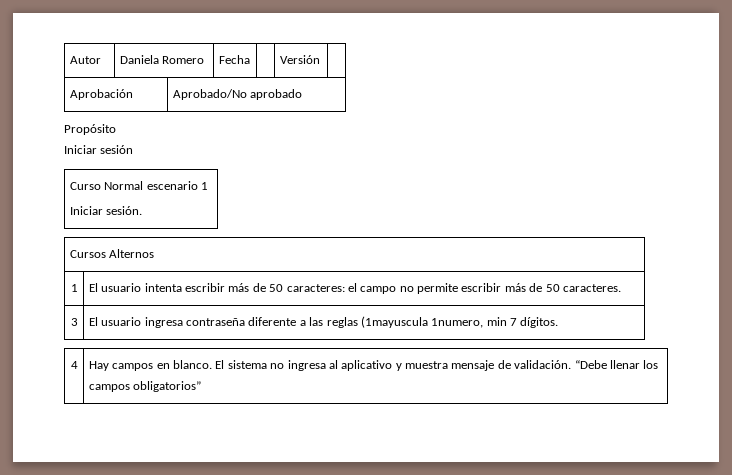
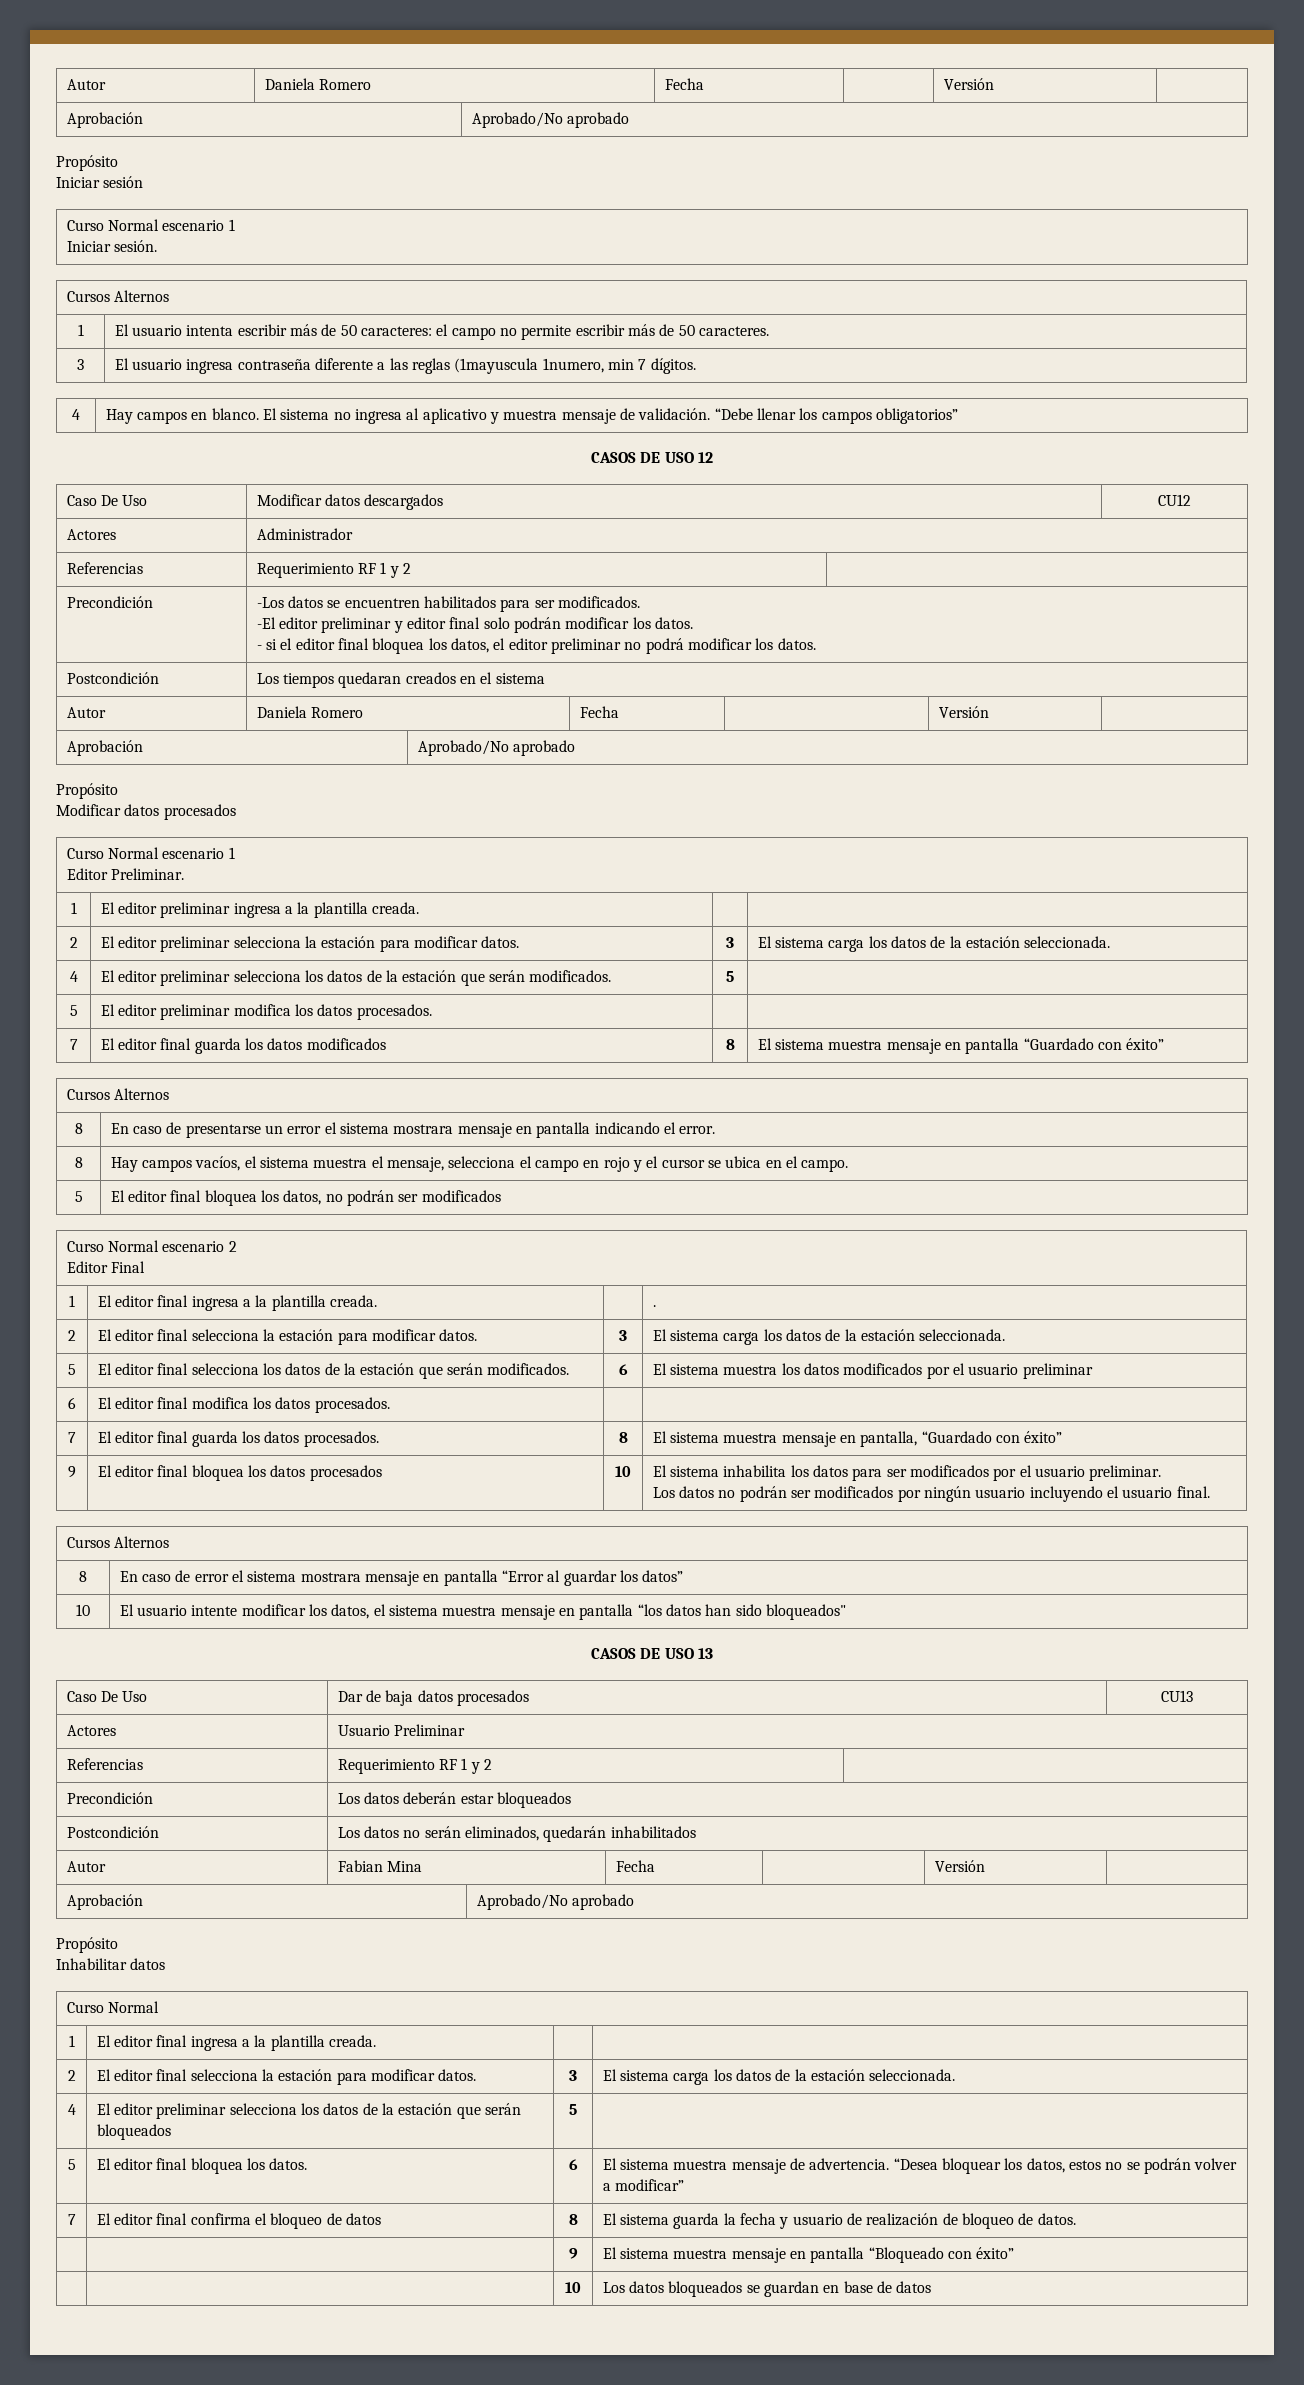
(202, 386) none -> [591,452,713,463] [66,495,148,506] [256,494,444,510] [1158,494,1191,506] [66,529,116,540] [256,528,353,540] [66,562,143,574] [256,562,412,578] [66,596,153,608] [256,596,640,612] [256,617,693,633] [256,638,816,654] [66,672,159,684] [256,672,545,688] [66,707,106,718] [256,706,364,718] [579,706,619,718] [938,706,989,718] [66,740,143,756] [417,740,576,756] [56,783,118,799] [56,804,236,820] [66,847,235,859] [66,868,185,880] [70,902,77,914] [100,902,419,918] [69,937,78,948] [100,936,520,952] [726,937,734,948] [757,936,1111,952] [69,971,78,982] [100,970,612,986] [726,971,734,982] [69,1005,78,1016] [100,1004,432,1020] [69,1039,78,1050] [100,1038,386,1054] [725,1039,735,1050] [757,1038,1165,1054] [66,1088,170,1100] [74,1123,83,1134] [110,1122,716,1138] [74,1157,83,1168] [110,1156,849,1172] [74,1191,83,1202] [110,1190,501,1206] [66,1240,237,1252] [66,1261,146,1273] [69,1295,75,1307] [97,1295,377,1311] [652,1305,656,1307] [68,1330,76,1341] [97,1329,478,1345] [619,1330,627,1341] [652,1329,1006,1345] [68,1364,76,1375] [97,1363,570,1379] [618,1364,628,1375] [652,1363,1093,1379] [68,1397,76,1409] [97,1397,390,1413] [68,1432,76,1443] [97,1431,379,1447] [618,1432,628,1443] [652,1431,1063,1447] [68,1466,76,1478] [97,1465,382,1481] [615,1466,631,1477] [652,1465,1162,1481] [652,1486,1210,1502] [66,1536,170,1548] [79,1571,87,1582] [119,1570,684,1586] [76,1604,90,1616] [119,1604,846,1620] [591,1648,713,1659] [66,1691,148,1702] [337,1690,530,1706] [1161,1690,1193,1702] [66,1725,116,1736] [337,1724,466,1736] [66,1758,143,1770] [337,1758,493,1774] [66,1792,153,1804] [337,1792,572,1808] [66,1826,159,1838] [337,1826,696,1842] [66,1861,106,1872] [337,1860,423,1872] [615,1860,655,1872] [934,1860,985,1872] [66,1894,143,1910] [476,1894,635,1910] [56,1937,118,1953] [56,1958,166,1970] [66,2001,160,2013] [68,2035,75,2047] [96,2035,376,2051] [67,2070,76,2081] [96,2069,477,2085] [569,2070,577,2081] [602,2069,956,2085] [67,2104,76,2115] [96,2103,521,2119] [96,2124,171,2140] [569,2104,577,2115] [67,2159,76,2170] [96,2158,308,2174] [568,2159,578,2170] [602,2158,1238,2174] [602,2179,685,2191] [67,2214,76,2225] [96,2213,381,2229] [568,2214,578,2225] [602,2213,1076,2229] [568,2248,578,2259] [602,2247,1015,2263] [565,2282,581,2293] [602,2281,932,2297] // CASOS DE USO 12 // Caso De Uso | Modificar datos descargados | CU12 // Actores | Administrador // Referencias | Requerimiento RF 1 y 2 | // Precondición | -Los datos se encuentren habilitados para ser modificados. // -El editor preliminar y editor final solo podrán modificar los datos. // - si el editor final bloquea los datos, el editor preliminar no podrá modificar los datos. // Postcondición | Los tiempos quedaran creados en el sistema // Autor | Daniela Romero | Fecha | | Versión | // Aprobación | Aprobado/No aprobado // Propósito // Modificar datos procesados // Curso Normal escenario 1 // Editor Preliminar. // 1 | El editor preliminar ingresa a la plantilla creada. | | // 2 | El editor preliminar selecciona la estación para modificar datos. | 3 | El sistema carga los datos de la estación seleccionada. // 4 | El editor preliminar selecciona los datos de la estación que serán modificados. | 5 | // 5 | El editor preliminar modifica los datos procesados. | | // 7 | El editor final guarda los datos modificados | 8 | El sistema muestra mensaje en pantalla “Guardado con éxito” // Cursos Alternos // 8 | En caso de presentarse un error el sistema mostrara mensaje en pantalla indicando el error. // 8 | Hay campos vacíos, el sistema muestra el mensaje, selecciona el campo en rojo y el cursor se ubica en el campo. // 5 | El editor final bloquea los datos, no podrán ser modificados // Curso Normal escenario 2 // Editor Final // 1 | El editor final ingresa a la plantilla creada. | | . // 2 | El editor final selecciona la estación para modificar datos. | 3 | El sistema carga los datos de la estación seleccionada. // 5 | El editor final selecciona los datos de la estación que serán modificados. | 6 | El sistema muestra los datos modificados por el usuario preliminar // 6 | El editor final modifica los datos procesados. | | // 7 | El editor final guarda los datos procesados. | 8 | El sistema muestra mensaje en pantalla, “Guardado con éxito” // 9 | El editor final bloquea los datos procesados | 10 | El sistema inhabilita los datos para ser modificados por el usuario preliminar. // Los datos no podrán ser modificados por ningún usuario incluyendo el usuario final. // Cursos Alternos // 8 | En caso de error el sistema mostrara mensaje en pantalla “Error al guardar los datos” // 10 | El usuario intente modificar los datos, el sistema muestra mensaje en pantalla “los datos han sido bloqueados" // CASOS DE USO 13 // Caso De Uso | Dar de baja datos procesados | CU13 // Actores | Usuario Preliminar // Referencias | Requerimiento RF 1 y 2 | // Precondición | Los datos deberán estar bloqueados // Postcondición | Los datos no serán eliminados, quedarán inhabilitados // Autor | Fabian Mina | Fecha | | Versión | // Aprobación | Aprobado/No aprobado // Propósito // Inhabilitar datos // Curso Normal // 1 | El editor final ingresa a la plantilla creada. | | // 2 | El editor final selecciona la estación para modificar datos. | 3 | El sistema carga los datos de la estación seleccionada. // 4 | El editor preliminar selecciona los datos de la estación que serán bloqueados | 5 | // 5 | El editor final bloquea los datos. | 6 | El sistema muestra mensaje de advertencia. “Desea bloquear los datos, estos no se podrán volver a modificar” // 7 | El editor final confirma el bloqueo de datos | 8 | El sistema guarda la fecha y usuario de realización de bloqueo de datos. // | | 9 | El sistema muestra mensaje en pantalla “Bloqueado con éxito” // | | 10 | Los datos bloqueados se guardan en base de datos

